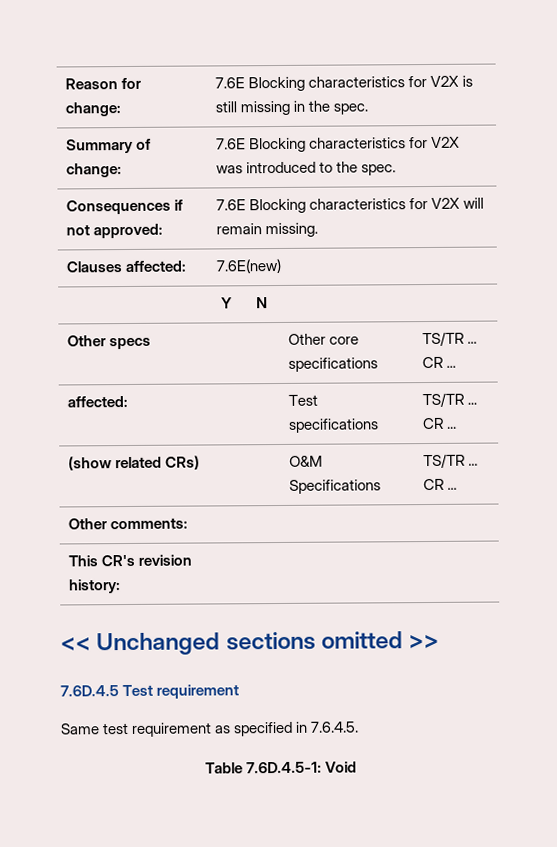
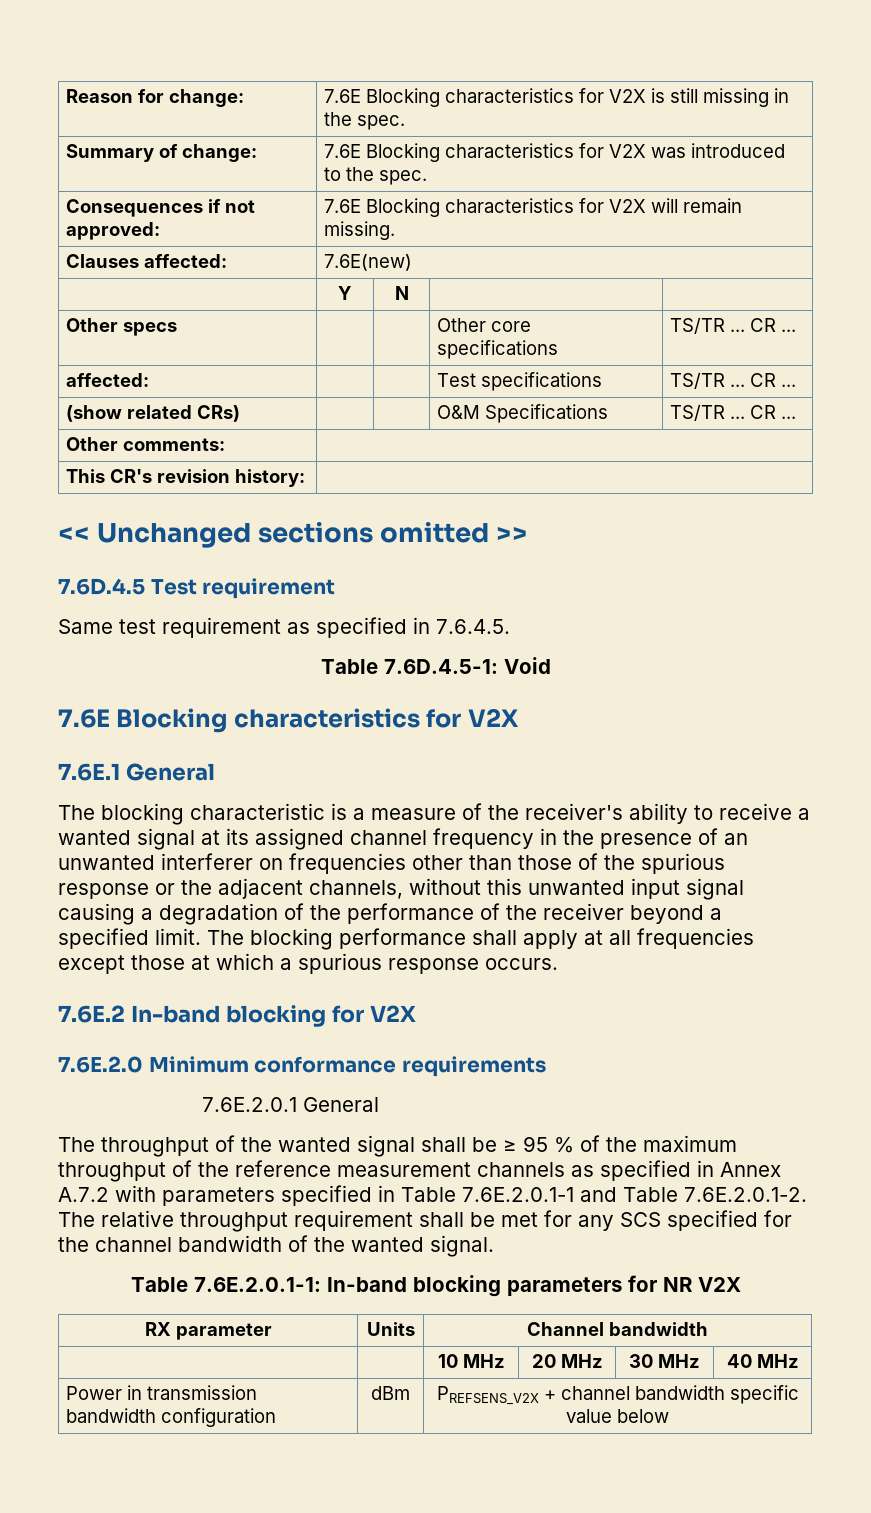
(358, 767) none -> [58,708,519,733] [58,763,215,781] [58,803,810,825] [58,828,748,850] [58,853,725,874] [58,878,744,900] [58,903,722,925] [58,928,754,950] [58,953,558,974] [58,1005,416,1027] [58,1056,546,1077] [202,1097,380,1112] [58,1135,737,1157] [58,1160,781,1182] [58,1185,807,1206] [58,1210,792,1232] [58,1235,494,1257] [130,1275,741,1297] [144,1322,272,1340] [366,1322,415,1336] [527,1322,708,1336] [437,1354,505,1368] [531,1354,603,1368] [629,1354,700,1368] [726,1354,799,1368] [66,1385,258,1400] [66,1408,277,1427] [371,1386,410,1400] [436,1385,799,1405] [566,1409,669,1423] // 7.6E Blocking characteristics for V2X // 7.6E.1 General // The blocking characteristic is a measure of the receiver's ability to receive a wanted signal at its assigned channel frequency in the presence of an unwanted interferer on frequencies other than those of the spurious response or the adjacent channels, without this unwanted input signal causing a degradation of the performance of the receiver beyond a specified limit. The blocking performance shall apply at all frequencies except those at which a spurious response occurs. // 7.6E.2 In-band blocking for V2X // 7.6E.2.0 Minimum conformance requirements // 7.6E.2.0.1 General // The throughput of the wanted signal shall be ≥ 95 % of the maximum throughput of the reference measurement channels as specified in Annex A.7.2 with parameters specified in Table 7.6E.2.0.1-1 and Table 7.6E.2.0.1-2. The relative throughput requirement shall be met for any SCS specified for the channel bandwidth of the wanted signal. // Table 7.6E.2.0.1-1: In-band blocking parameters for NR V2X // RX parameter | Units | Channel bandwidth // | | 10 MHz | 20 MHz | 30 MHz | 40 MHz // Power in transmission bandwidth configuration | dBm | PREFSENS_V2X + channel bandwidth specific value below

